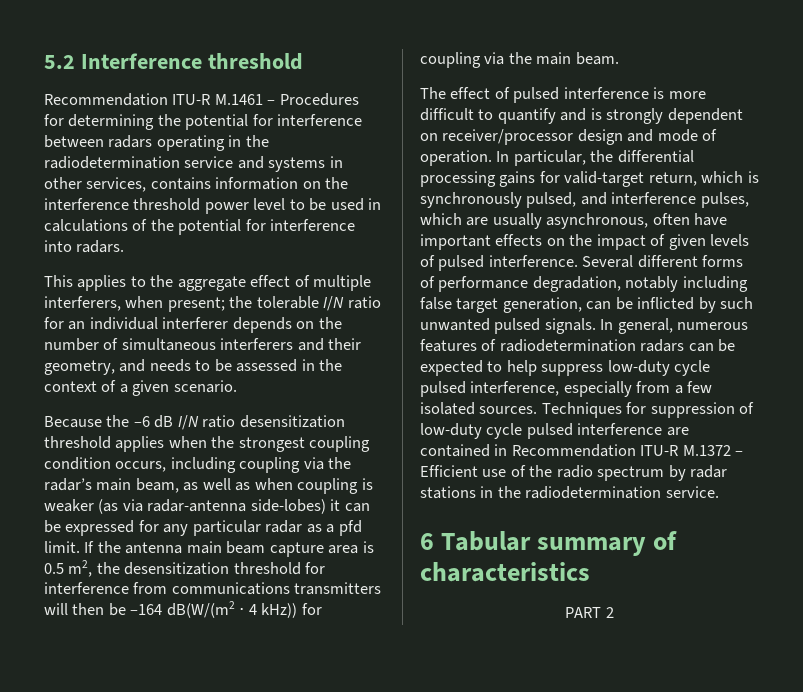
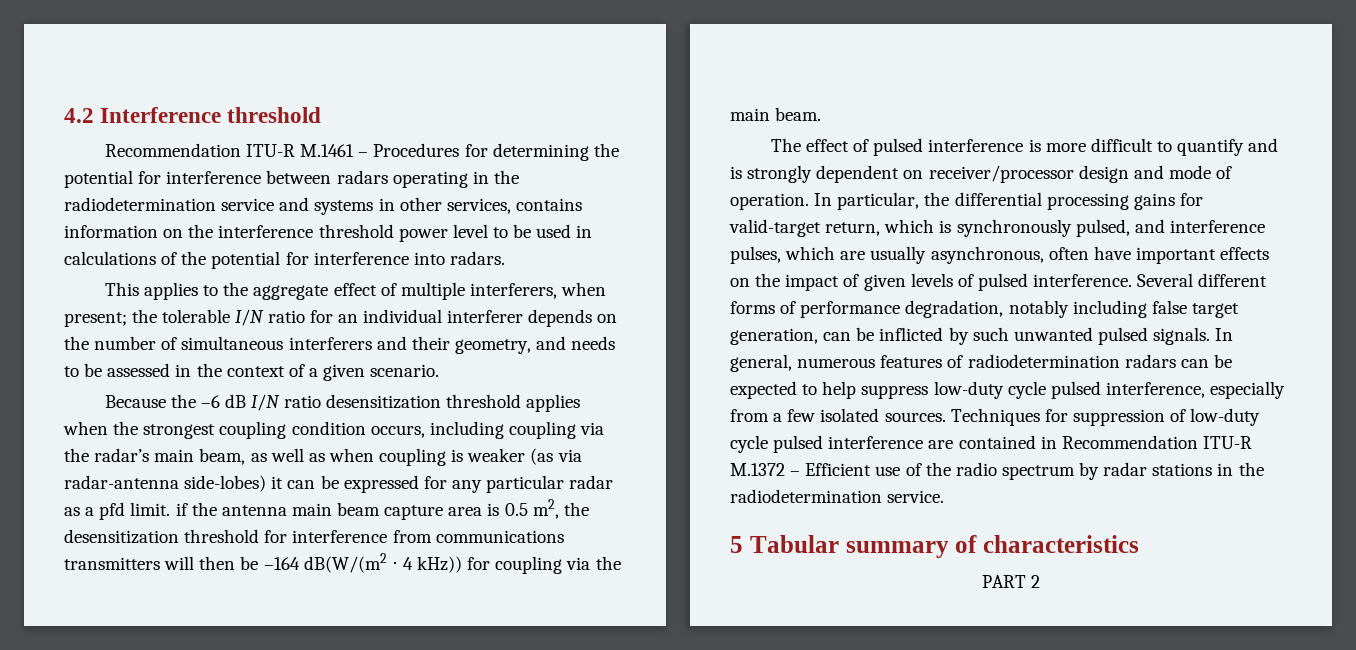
[44,55,75,69] 5.2 -> [64,108,94,123] 4.2
[84,541,95,553] If -> [175,503,188,516] if
[420,533,434,550] 6 -> [730,536,743,553] 5

